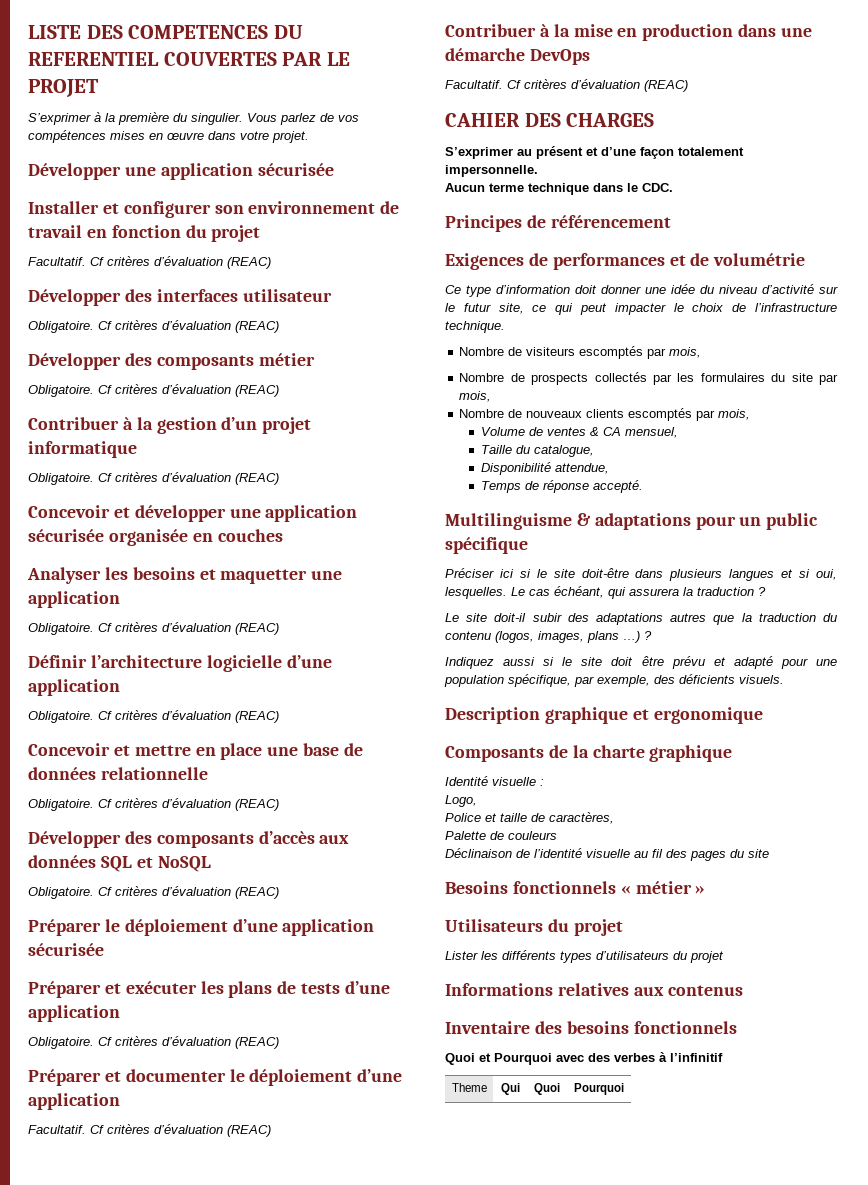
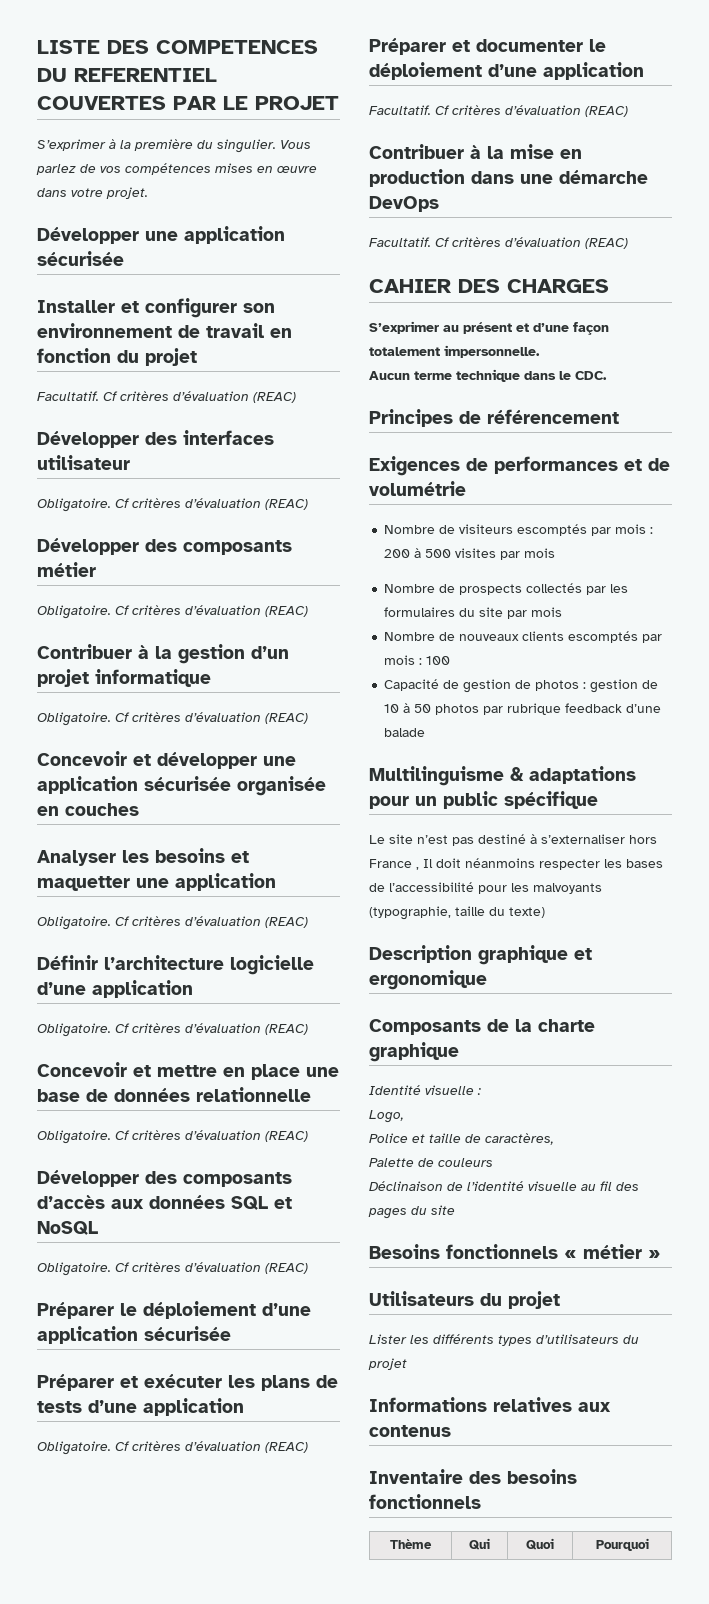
[445,284,838,297] [445,303,837,315] [445,321,505,333] // Ce type d’information doit donner une idée du niveau d’activité sur le futur site, ce qui peut impacter le choix de l’infrastructure technique. -> (466, 488) none
[669,347,702,358] mois, -> [615,524,654,534] [384,548,556,560] mois : 200 à 500 visites par mois
[459,391,492,402] mois, -> [531,607,563,617] mois
[718,409,751,420] [480,427,678,438] [480,445,594,457] [480,462,609,475] [480,480,643,493] mois, // Volume de ventes & CA mensuel, // Taille du catalogue, // Disponibilité attendue, // Temps de réponse accepté. -> [384,655,451,665] [384,679,659,693] [384,703,662,715] [384,728,426,737] mois : 100 // Capacité de gestion de photos : gestion de 10 à 50 photos par rubrique feedback d’une balade
[445,568,838,581] [445,586,766,599] [445,613,837,625] [445,631,652,643] [445,656,837,669] [444,674,784,687] Préciser ici si le site doit-être dans plusieurs langues et si oui, lesquelles. Le cas échéant, qui assurera la traduction ? // Le site doit-il subir des adaptations autres que la traduction du contenu (logos, images, plans …) ? // Indiquez aussi si le site doit être prévu et adapté pour une population spécifique, par exemple, des déficients visuels. -> [369,834,657,846] [369,858,663,870] [369,882,602,894] [369,906,545,920] Le site n’est pas destiné à s’externaliser hors France , Il doit néanmoins respecter les bases de l’accessibilité pour les malvoyants (typographie, taille du texte)
[445,1052,723,1065] [451,1083,487,1092] // Quoi et Pourquoi avec des verbes à l’infinitif // Theme -> [390,1539,432,1549] // Thème

